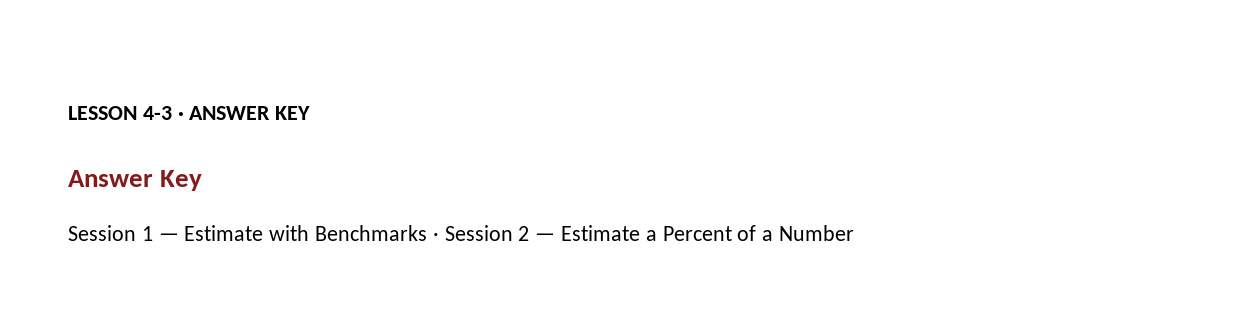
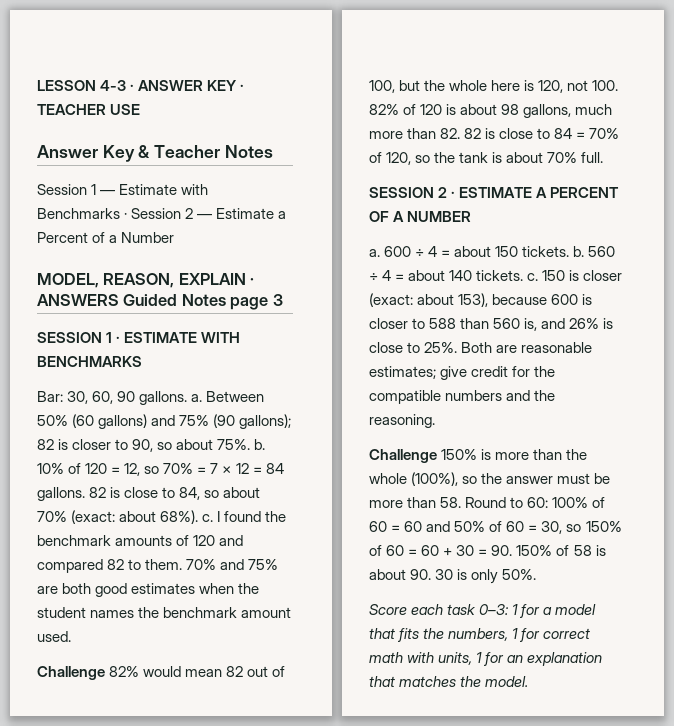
(311, 113) none -> [240,84,245,91] [37,104,141,115] · TEACHER USE
(203, 180) none -> [138,145,273,158] & Teacher Notes
(855, 233) none -> [37,273,255,288] [37,294,283,310] [37,332,241,343] [37,356,142,367] [37,391,265,405] [37,414,292,429] [37,439,266,452] [37,463,284,476] [37,487,261,501] [37,510,287,524] [37,535,244,546] [37,559,279,573] [37,583,260,597] [37,607,292,618] [37,631,71,642] [37,666,286,680] [369,80,619,93] [369,104,613,118] [369,128,620,139] [369,152,604,165] [369,187,620,198] [369,211,472,222] [369,246,616,257] [369,270,623,281] [369,293,593,307] [369,318,614,331] [369,342,593,353] [369,366,556,380] [369,390,556,404] [369,414,435,428] [369,449,588,463] [369,472,611,486] [369,497,606,508] [369,521,622,534] [369,545,606,556] [369,569,537,584] [369,604,597,618] [369,628,591,642] [369,652,603,666] [369,676,529,687] // MODEL, REASON, EXPLAIN · ANSWERS Guided Notes page 3 // SESSION 1 · ESTIMATE WITH BENCHMARKS // Bar: 30, 60, 90 gallons. a. Between 50% (60 gallons) and 75% (90 gallons); 82 is closer to 90, so about 75%. b. 10% of 120 = 12, so 70% = 7 × 12 = 84 gallons. 82 is close to 84, so about 70% (exact: about 68%). c. I found the benchmark amounts of 120 and compared 82 to them. 70% and 75% are both good estimates when the student names the benchmark amount used. // Challenge 82% would mean 82 out of 100, but the whole here is 120, not 100. 82% of 120 is about 98 gallons, much more than 82. 82 is close to 84 = 70% of 120, so the tank is about 70% full. // SESSION 2 · ESTIMATE A PERCENT OF A NUMBER // a. 600 ÷ 4 = about 150 tickets. b. 560 ÷ 4 = about 140 tickets. c. 150 is closer (exact: about 153), because 600 is closer to 588 than 560 is, and 26% is close to 25%. Both are reasonable estimates; give credit for the compatible numbers and the reasoning. // Challenge 150% is more than the whole (100%), so the answer must be more than 58. Round to 60: 100% of 60 = 60 and 50% of 60 = 30, so 150% of 60 = 60 + 30 = 90. 150% of 58 is about 90. 30 is only 50%. // Score each task 0–3: 1 for a model that fits the numbers, 1 for correct math with units, 1 for an explanation that matches the model.

